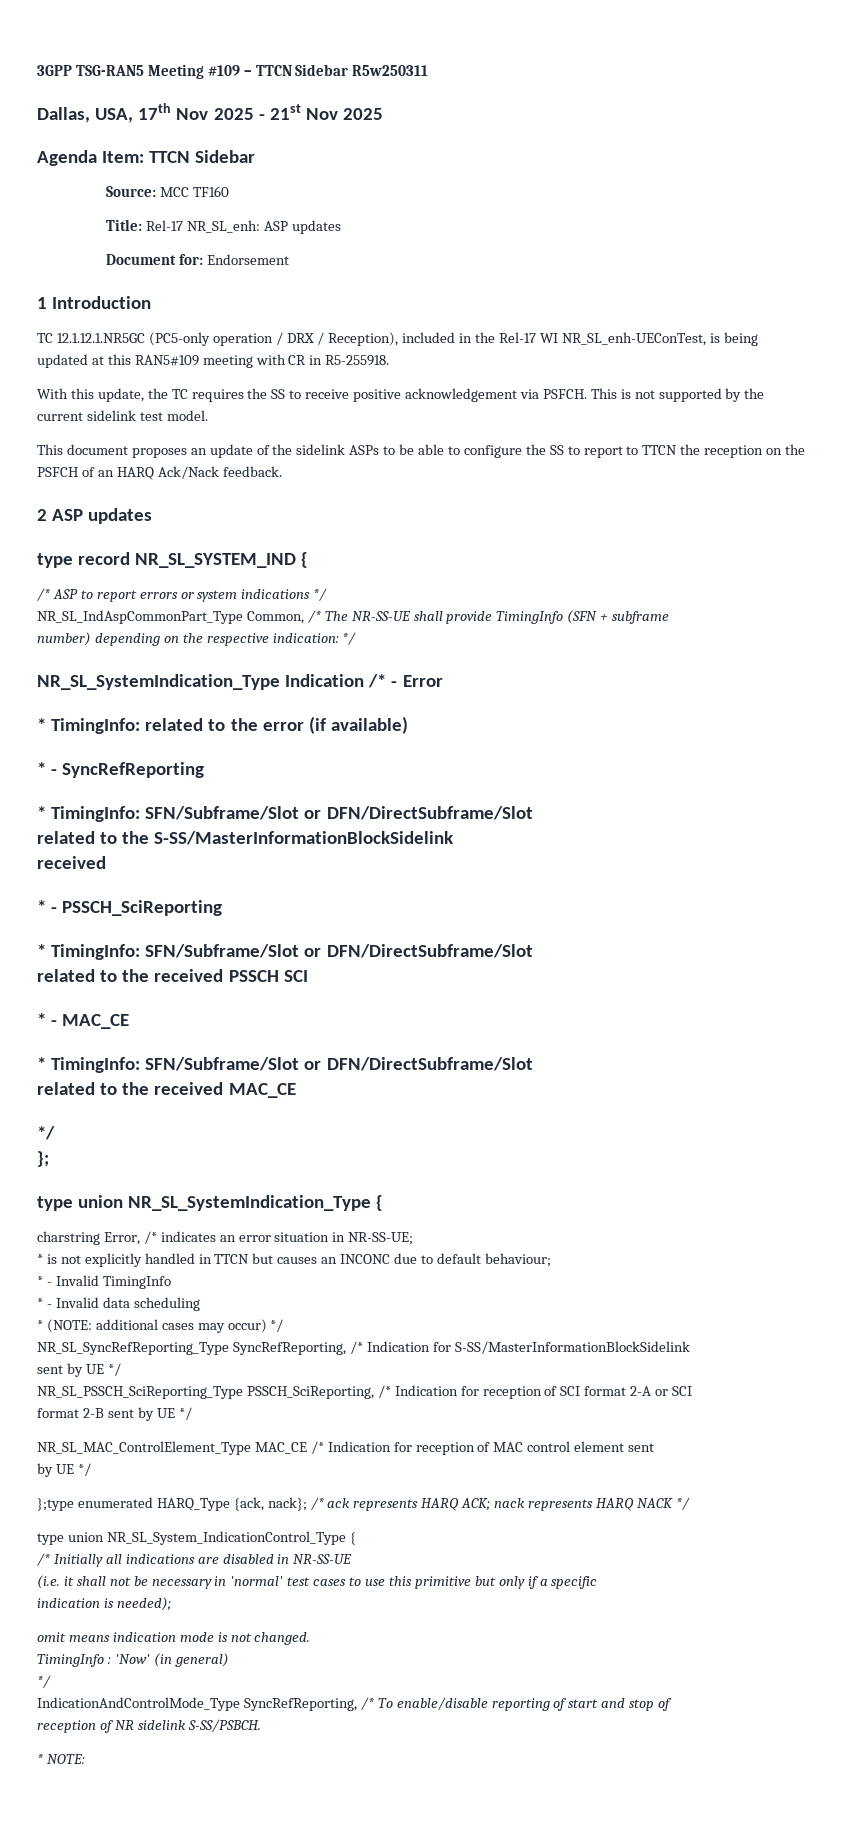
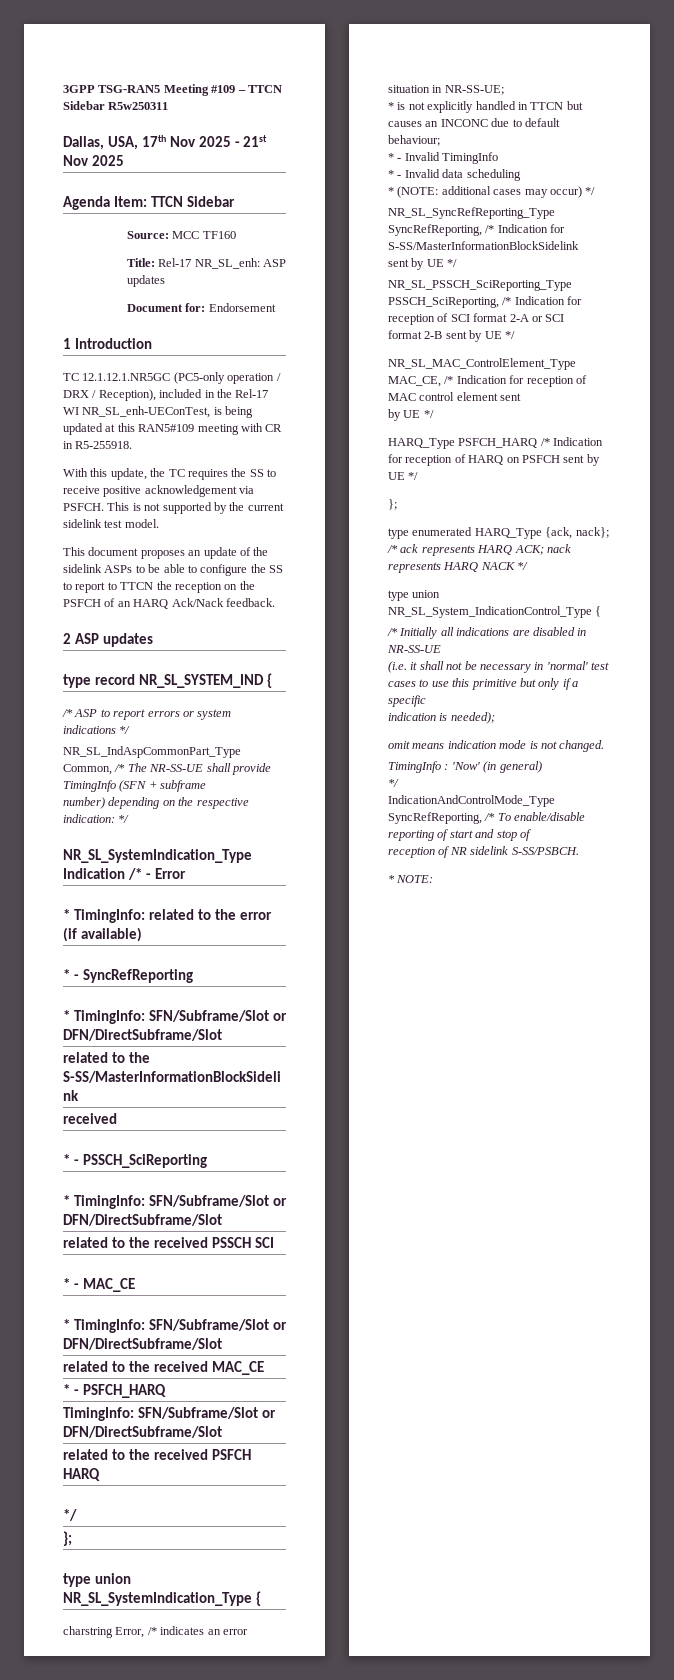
(296, 1090) none -> [63,1384,166,1398] [63,1407,276,1421] [63,1426,222,1438] [63,1449,251,1460] [63,1468,100,1481] // * - PSFCH_HARQ // TimingInfo: SFN/Subframe/Slot or DFN/DirectSubframe/Slot // related to the received PSFCH HARQ
[254,1442,307,1454] MAC_CE -> [388,376,441,387] MAC_CE,
[37,1498,74,1511] };type -> [388,437,604,449] [388,454,600,466] [388,472,419,480] [388,499,397,510] [388,528,409,539] HARQ_Type PSFCH_HARQ /* Indication for reception of HARQ on PSFCH sent by UE */ // }; // type

